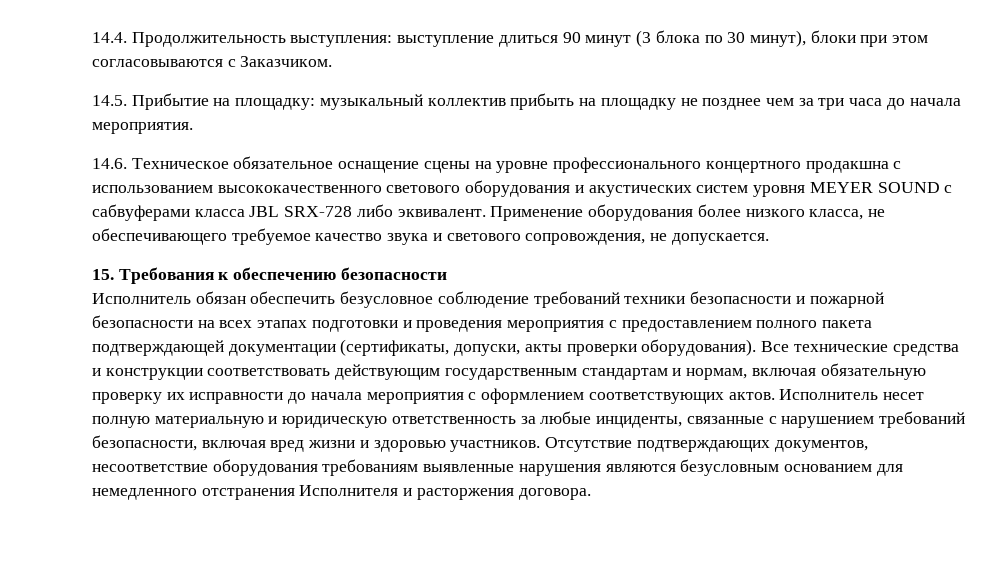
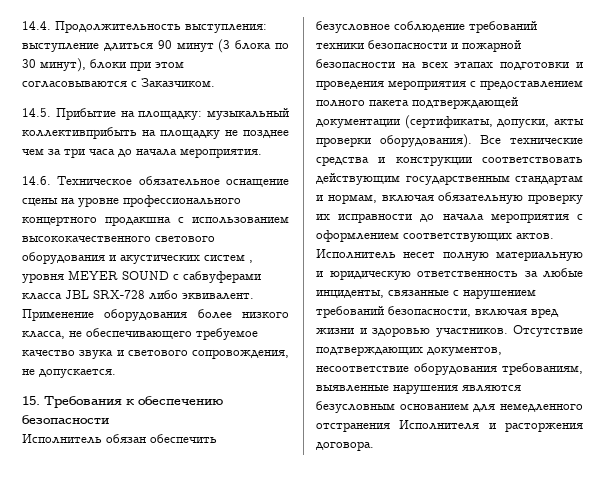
[427,93,575,110] коллектив прибыть -> [22,127,137,139] коллективприбыть
(749, 189) none -> [249,260,253,263] ,
[322,459,419,476] требованиям -> [502,363,583,375] требованиям,

